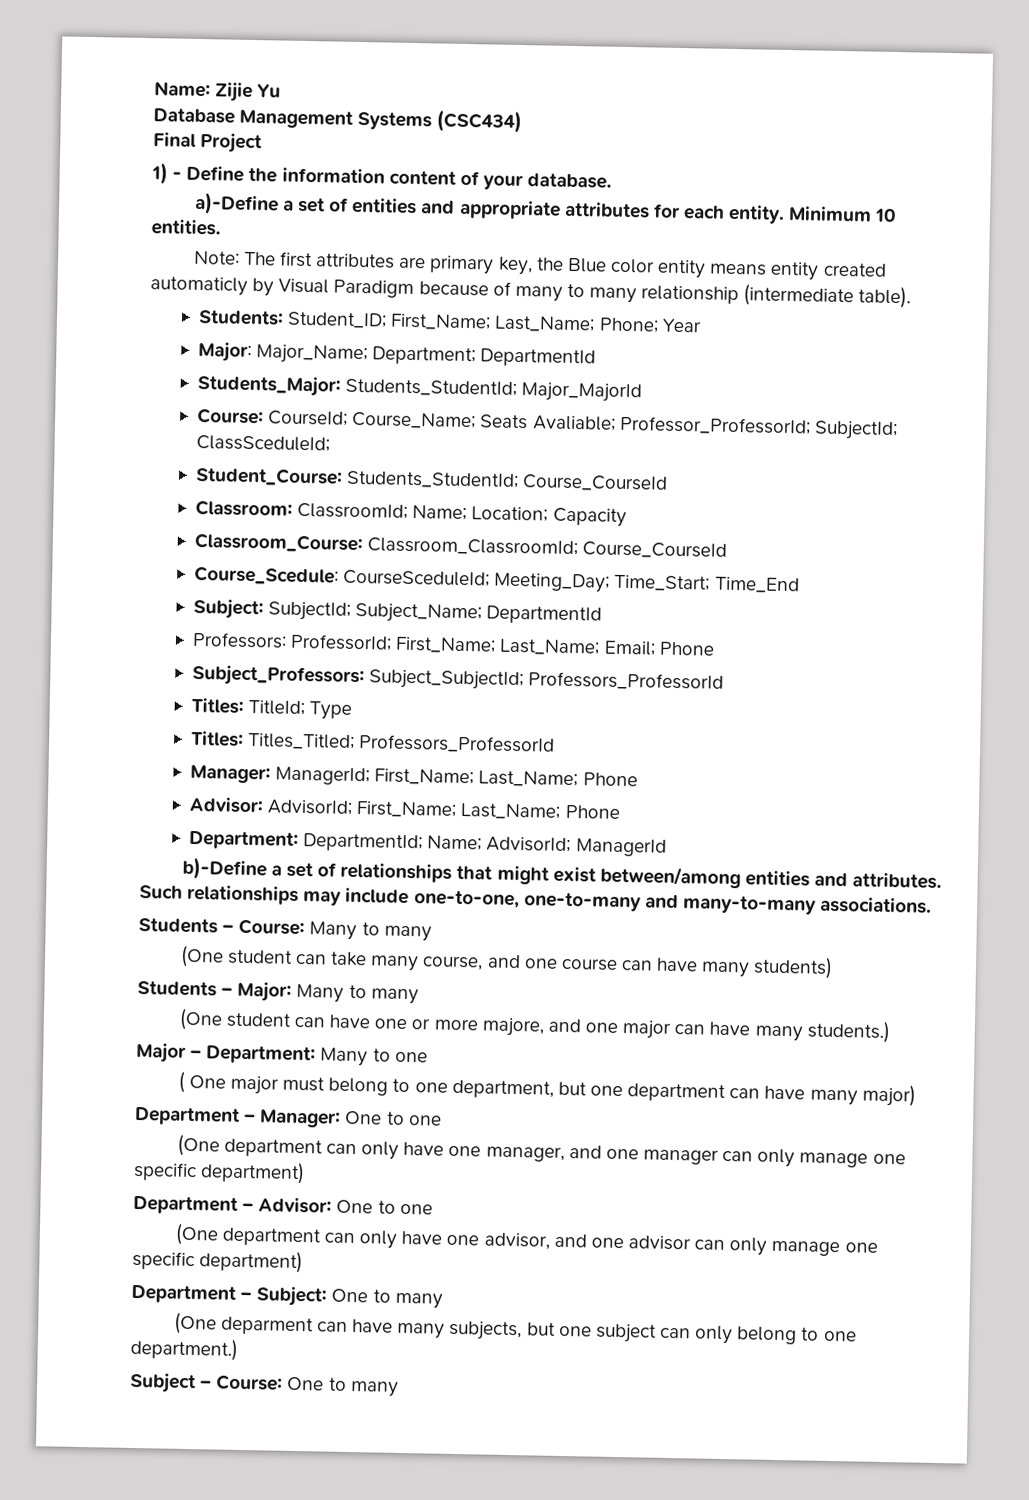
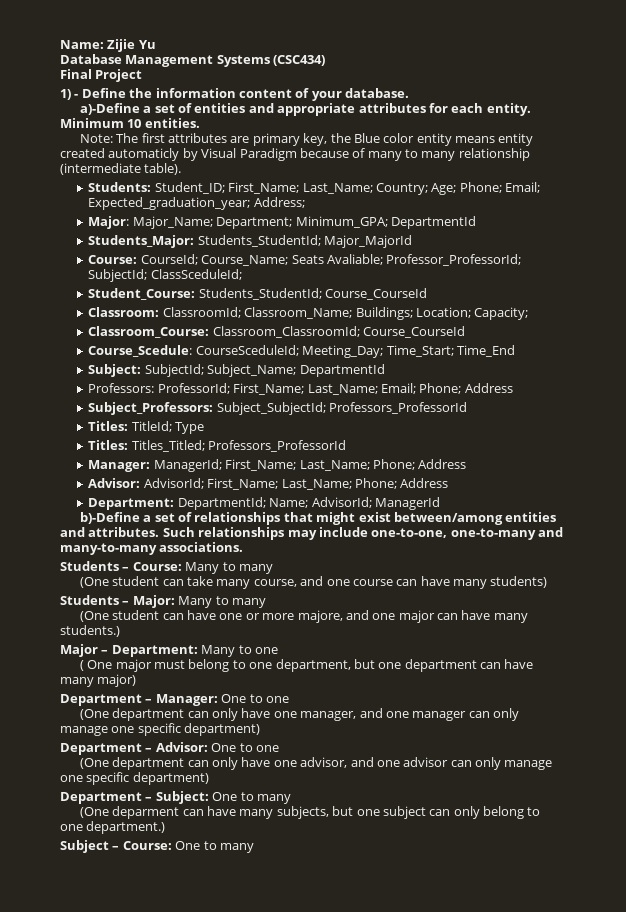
[598,317,702,333] Phone; Year -> [375,182,541,195] [88,197,305,210] Country; Age; Phone; Email; Expected_graduation_year; Address;
(477, 356) none -> [295,216,388,228] Minimum_GPA;
[412,505,627,528] Name; Location; Capacity -> [244,307,529,320] Classroom_Name; Buildings; Location; Capacity;
[658,641,715,656] Phone -> [419,383,513,394] Phone; Address
[582,772,638,787] Phone -> [372,459,467,470] Phone; Address
[564,804,620,819] Phone -> [354,478,449,489] Phone; Address

